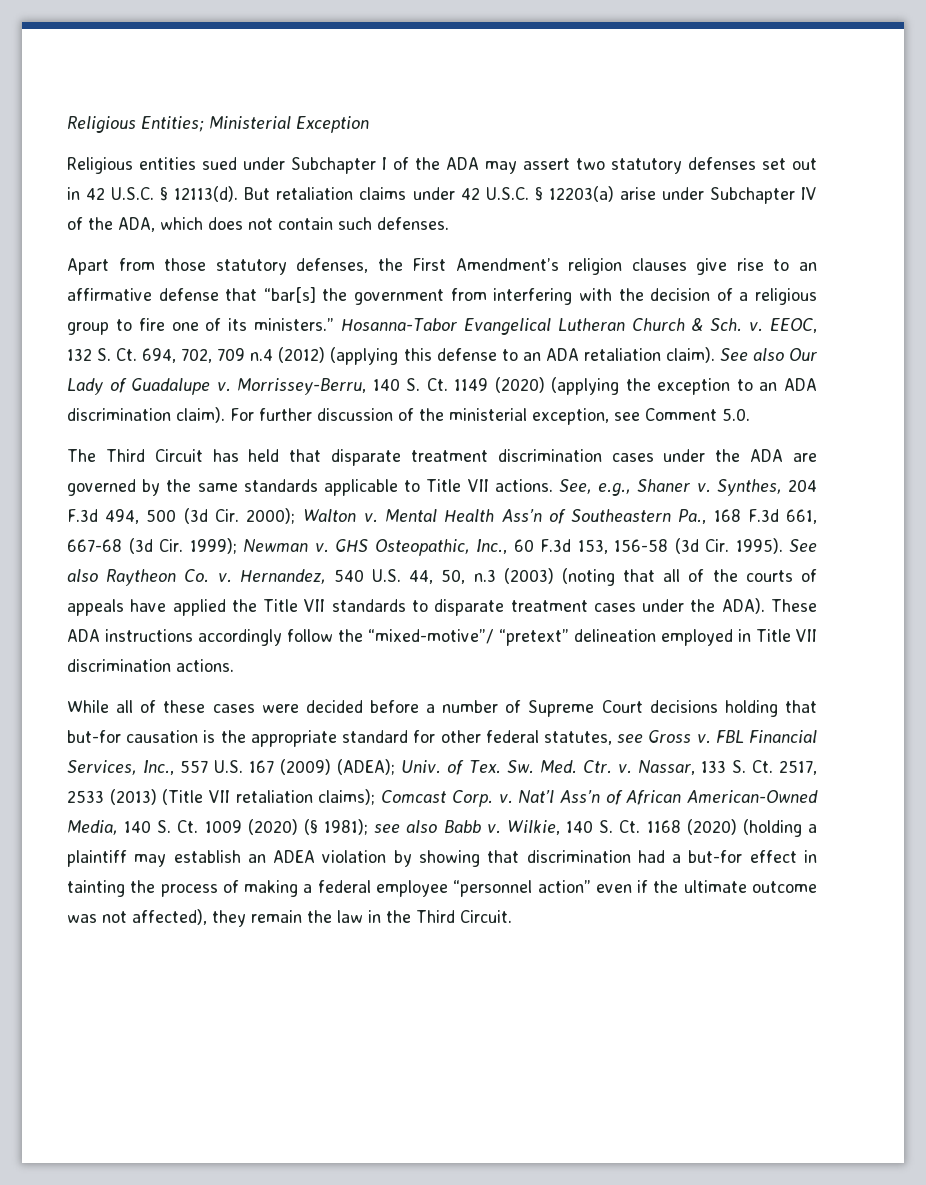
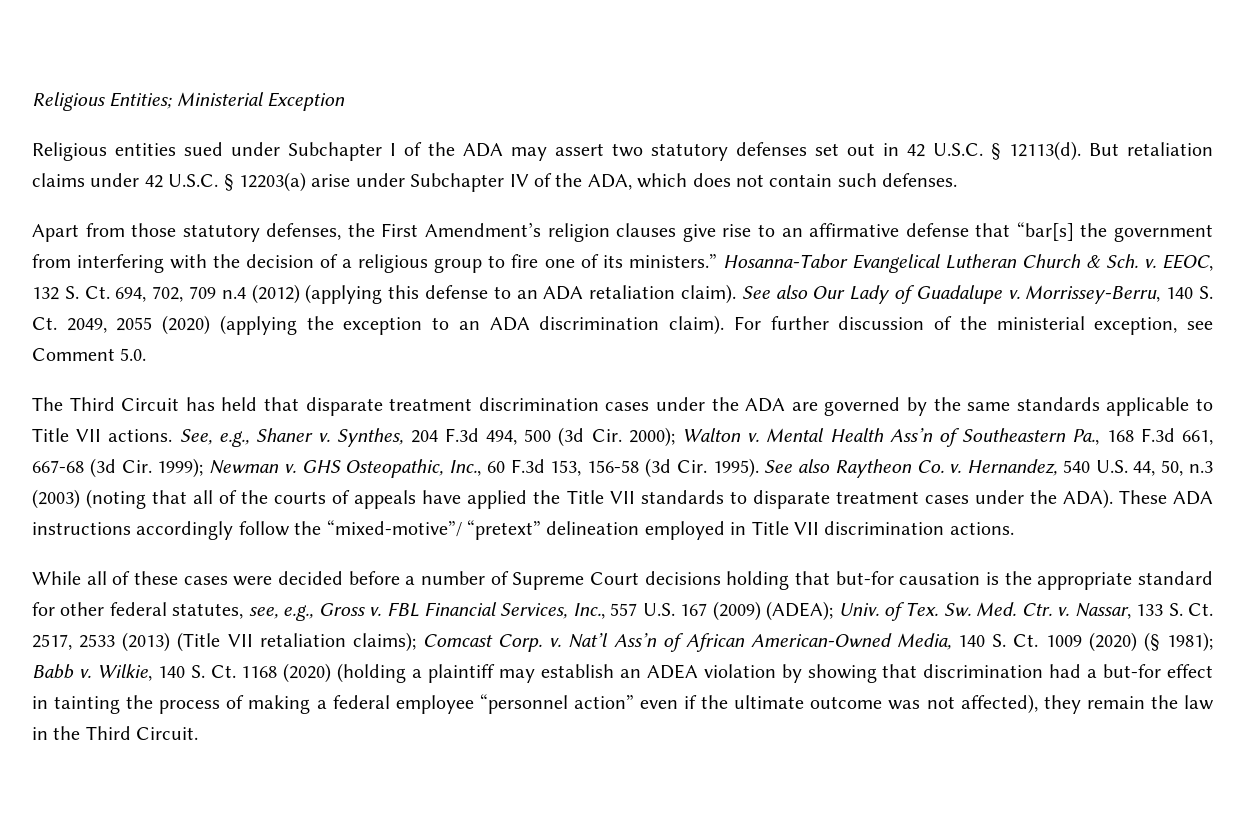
[454,378,489,391] 1149 -> [66,317,153,333] 2049, 2055
[617,734,644,743] see -> [248,605,314,621] see, e.g.,
[374,820,438,833] see also -> (1214, 642) none

